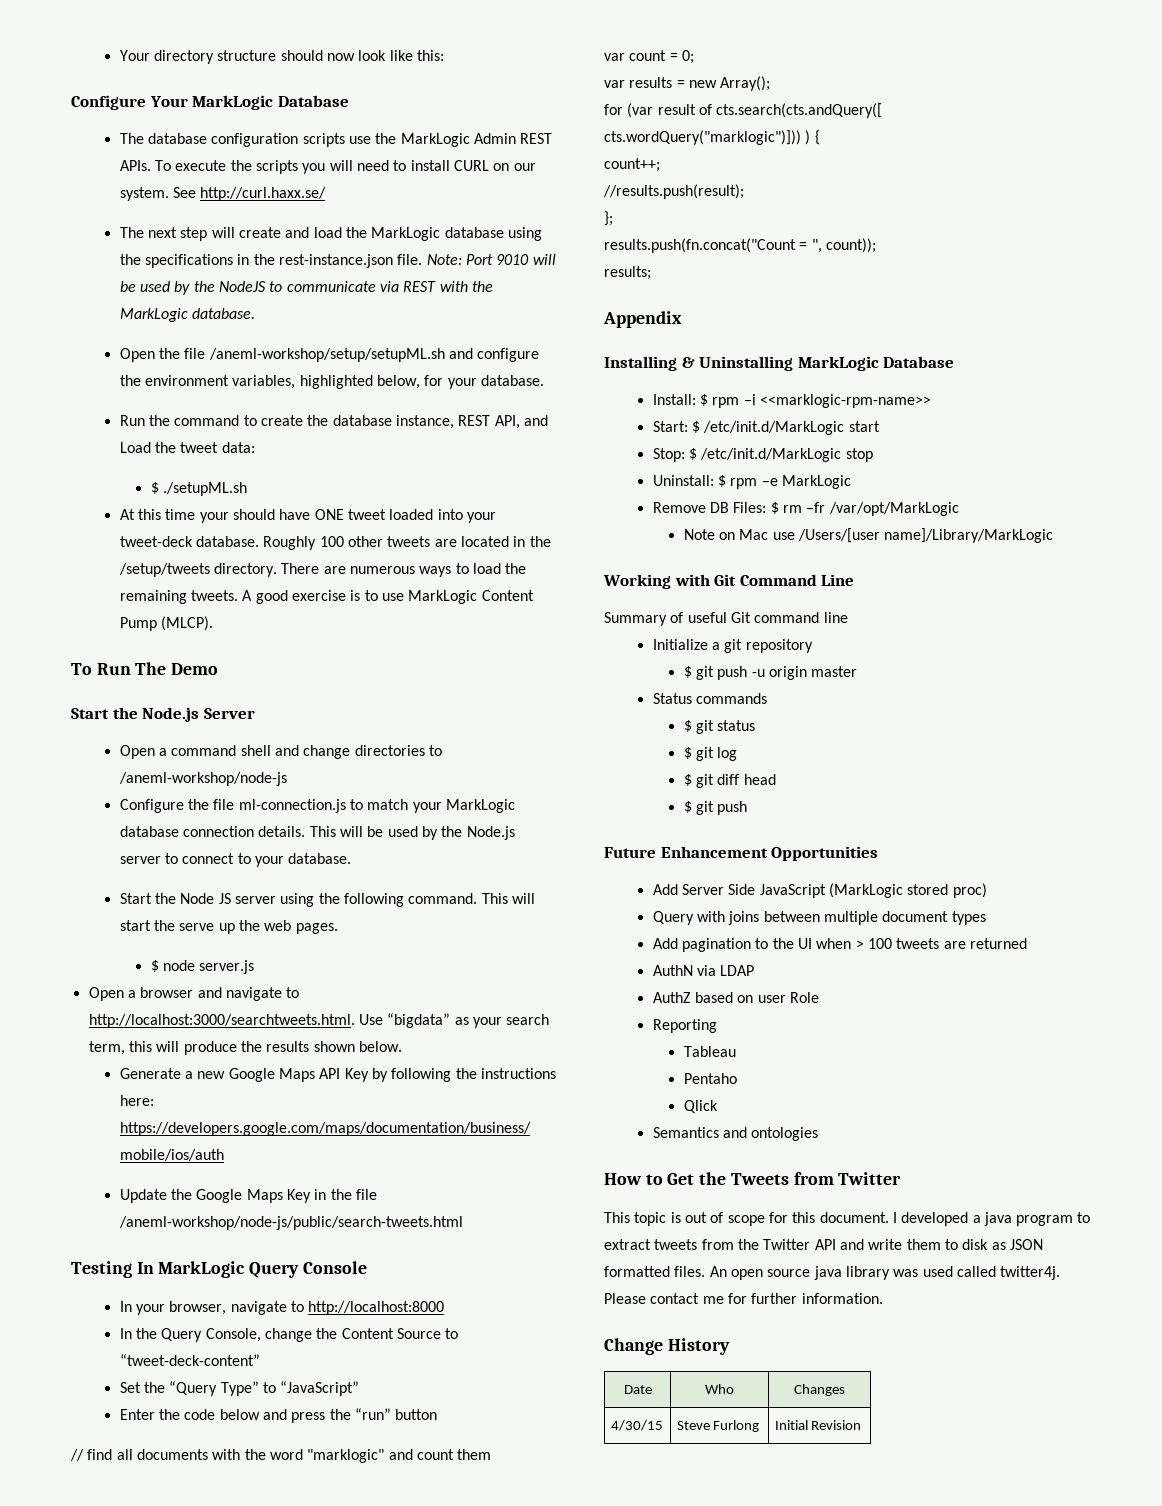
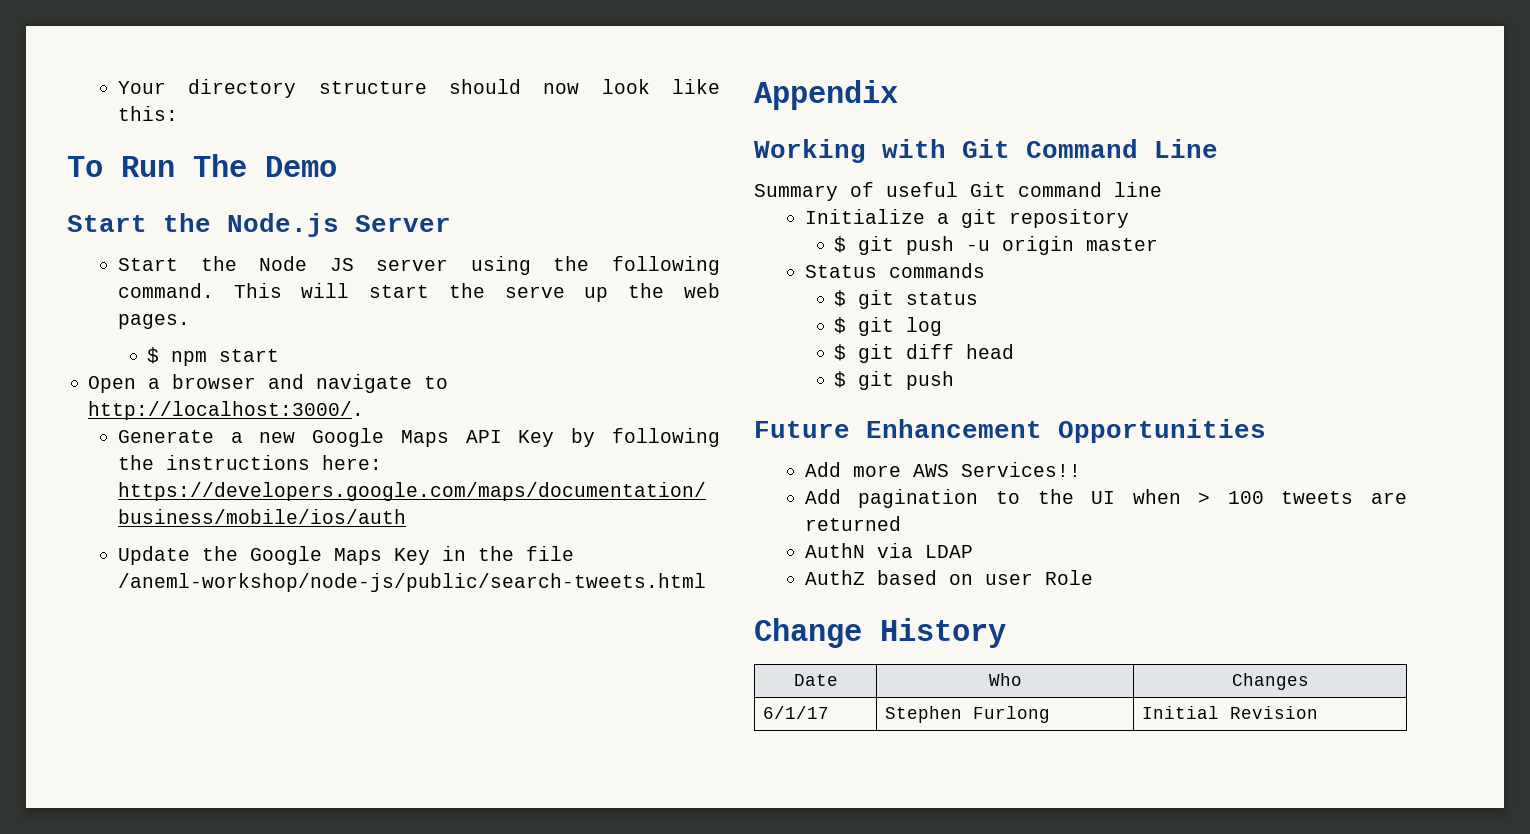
[71,95,349,110] [119,133,553,147] [119,160,536,174] [119,187,327,201] [119,227,542,241] [119,254,556,268] [119,281,493,295] [119,308,255,322] [119,348,540,362] [119,375,544,389] [119,415,548,429] [119,442,255,453] [150,482,248,496] [119,509,496,523] [119,536,551,550] [118,563,527,577] [119,590,534,604] [119,616,213,631] // Configure Your MarkLogic Database // The database configuration scripts use the MarkLogic Admin REST APIs. To execute the scripts you will need to install CURL on our system. See http://curl.haxx.se/ // The next step will create and load the MarkLogic database using the specifications in the rest-instance.json file. Note: Port 9010 will be used by the NodeJS to communicate via REST with the MarkLogic database. // Open the file /aneml-workshop/setup/setupML.sh and configure the environment variables, highlighted below, for your database. // Run the command to create the database instance, REST API, and Load the tweet data: // $ ./setupML.sh // At this time your should have ONE tweet loaded into your tweet-deck database. Roughly 100 other tweets are located in the /setup/tweets directory. There are numerous ways to load the remaining tweets. A good exercise is to use MarkLogic Content Pump (MLCP). -> (178, 113) none
[119,745,442,759] [118,772,287,786] [119,799,515,813] [119,826,515,840] [119,853,352,867] // Open a command shell and change directories to /aneml-workshop/node-js // Configure the file ml-connection.js to match your MarkLogic database connection details. This will be used by the Node.js server to connect to your database. -> (451, 223) none
[163,960,255,974] node server.js -> [171,349,280,366] npm start
[88,1013,550,1028] [88,1041,402,1055] http://localhost:3000/searchtweets.html. Use “bigdata” as your search term, this will produce the results shown below. -> [88,401,365,420] http://localhost:3000/.
[71,1261,367,1278] [119,1301,445,1315] [119,1328,459,1342] [119,1354,260,1366] [119,1381,360,1396] [119,1408,438,1423] [70,1449,492,1463] [604,50,694,64] [604,76,771,91] [604,103,883,118] [604,130,820,145] [604,158,660,172] [603,184,744,199] [604,211,613,226] [604,238,876,253] [604,266,651,280] [603,311,682,328] [604,356,955,371] [652,394,931,408] [652,421,880,435] [652,448,873,462] [652,475,851,489] [652,502,959,516] [683,528,1054,543] Testing In MarkLogic Query Console // In your browser, navigate to http://localhost:8000 // In the Query Console, change the Content Source to “tweet-deck-content” // Set the “Query Type” to “JavaScript” // Enter the code below and press the “run” button // // find all documents with the word "marklogic" and count them // var count = 0; // var results = new Array(); // for (var result of cts.search(cts.andQuery([ // cts.wordQuery("marklogic")])) ) { // count++; // //results.push(result); // }; // results.push(fn.concat("Count = ", count)); // results; // Appendix // Installing & Uninstalling MarkLogic Database // Install: $ rpm –i <<marklogic-rpm-name>> // Start: $ /etc/init.d/MarkLogic start // Stop: $ /etc/init.d/MarkLogic stop // Uninstall: $ rpm –e MarkLogic // Remove DB Files: $ rm –fr /var/opt/MarkLogic // Note on Mac use /Users/[user name]/Library/MarkLogic -> [754,80,898,110] Appendix
[681,883,987,898] [652,911,986,925] Server Side JavaScript (MarkLogic stored proc) // Query with joins between multiple document types -> [852,462,1081,477] more AWS Services!!
[652,1019,717,1033] [683,1046,736,1057] [683,1073,737,1084] [683,1100,718,1113] [652,1127,819,1141] [604,1172,902,1185] [604,1212,1091,1226] [604,1239,1043,1250] [604,1266,1061,1280] [604,1293,883,1304] // Reporting // Tableau // Pentaho // Qlick // Semantics and ontologies // How to Get the Tweets from Twitter // This topic is out of scope for this document. I developed a java program to extract tweets from the Twitter API and write them to disk as JSON formatted files. An open source java library was used called twitter4j. Please contact me for further information. -> (1093, 577) none
[610,1420,663,1431] [676,1421,710,1430] 4/30/15 | Steve -> [763,706,830,719] [885,706,963,723] 6/1/17 | Stephen

